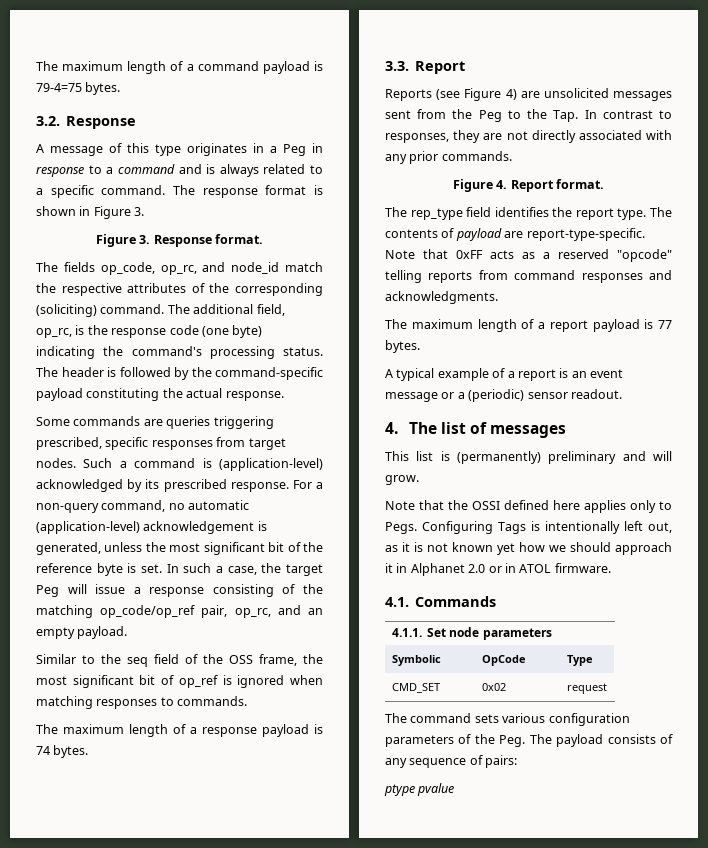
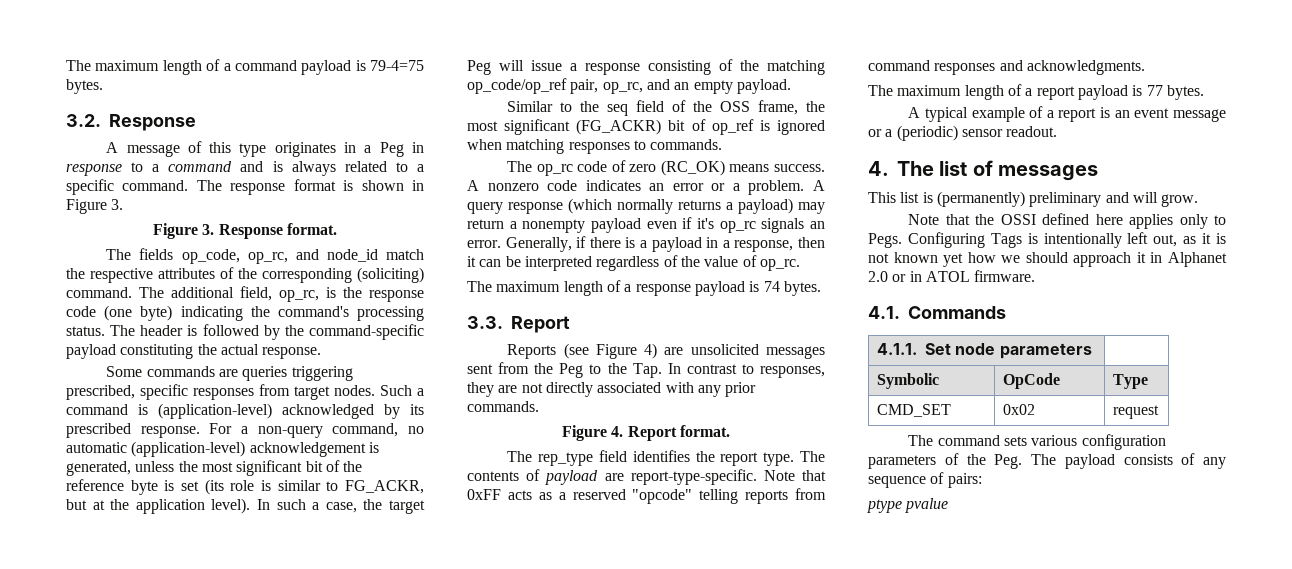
[141,564,162,573] set. -> [181,479,424,495] [66,498,251,514] set (its role is similar to FG_ACKR, but at the application level).
(134, 681) none -> [576,119,662,135] (FG_ACKR)
(248, 701) none -> [507,160,825,176] [467,180,825,195] [467,198,825,214] [467,217,825,233] [467,236,825,252] [467,255,800,271] // The op_rc code of zero (RC_OK) means success. A nonzero code indicates an error or a problem. A query response (which normally returns a payload) may return a nonempty payload even if it's op_rc signals an error. Generally, if there is a payload in a response, then it can be interpreted regardless of the value of op_rc.

